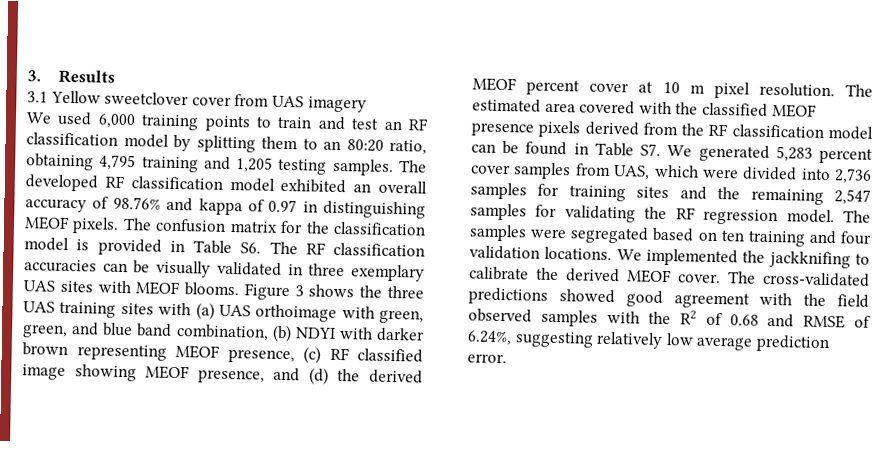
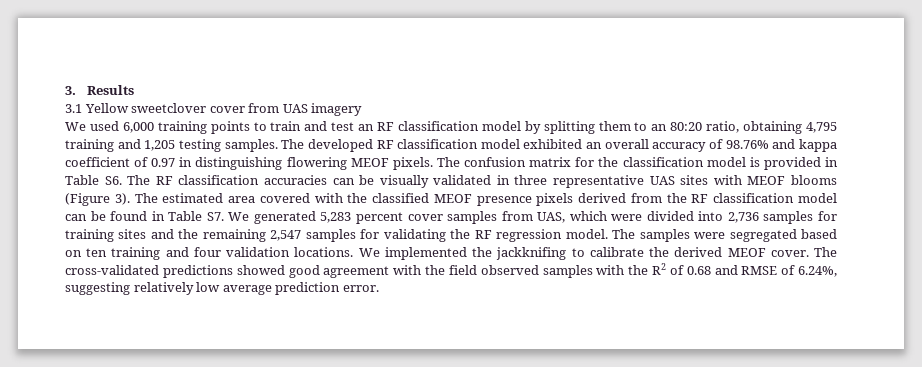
(243, 207) none -> [65,157,130,167] coefficient
(426, 209) none -> [286,157,347,170] flowering
[351,264,426,282] exemplary -> [553,175,645,188] representative
[184,282,424,301] [23,301,424,324] [22,322,425,343] [22,342,423,364] [22,364,423,385] [472,77,835,99] blooms. Figure 3 shows the three UAS training sites with (a) UAS orthoimage with green, green, and blue band combination, (b) NDYI with darker brown representing MEOF presence, (c) RF classified image showing MEOF presence, and (d) the derived MEOF percent cover at 10 m pixel resolution. -> [790,175,837,185] [65,193,130,206] blooms (Figure 3).

